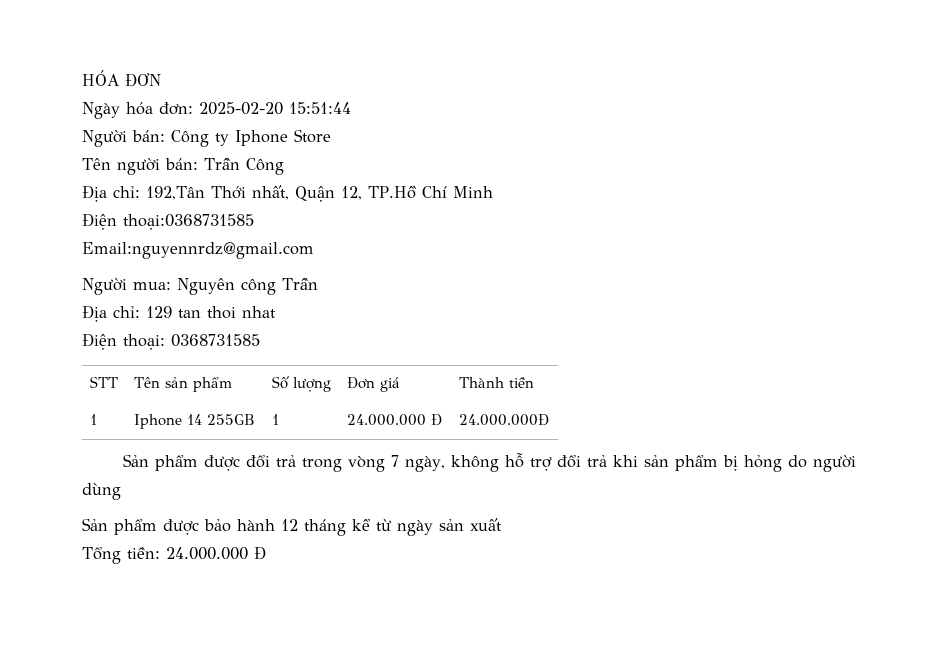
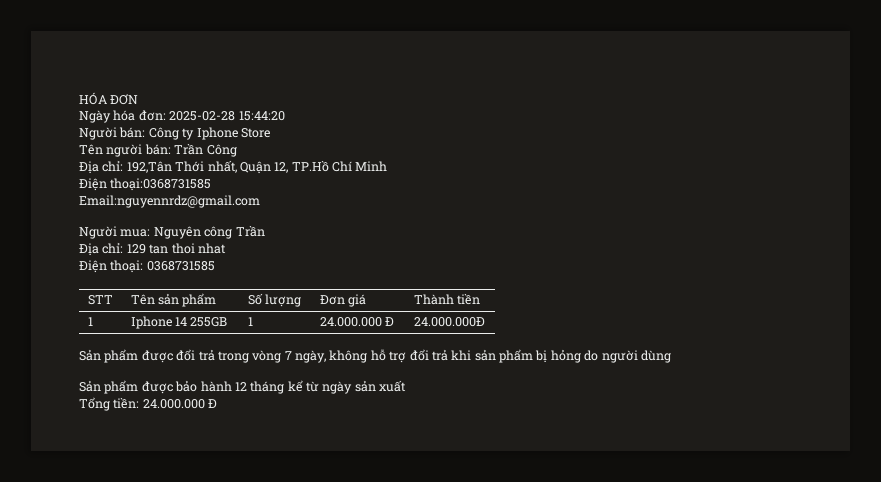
[199,102,351,115] 2025-02-20 15:51:44 -> [169,111,285,121] 2025-02-28 15:44:20

